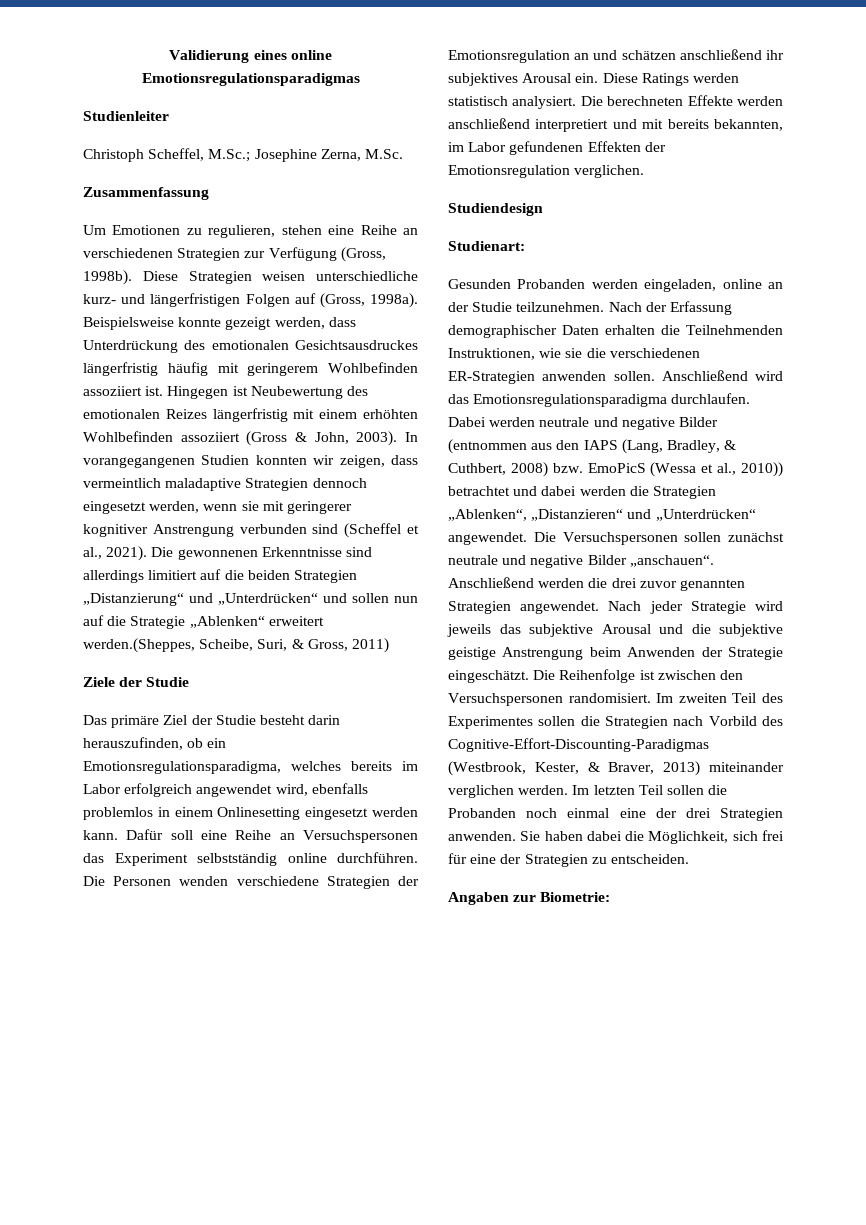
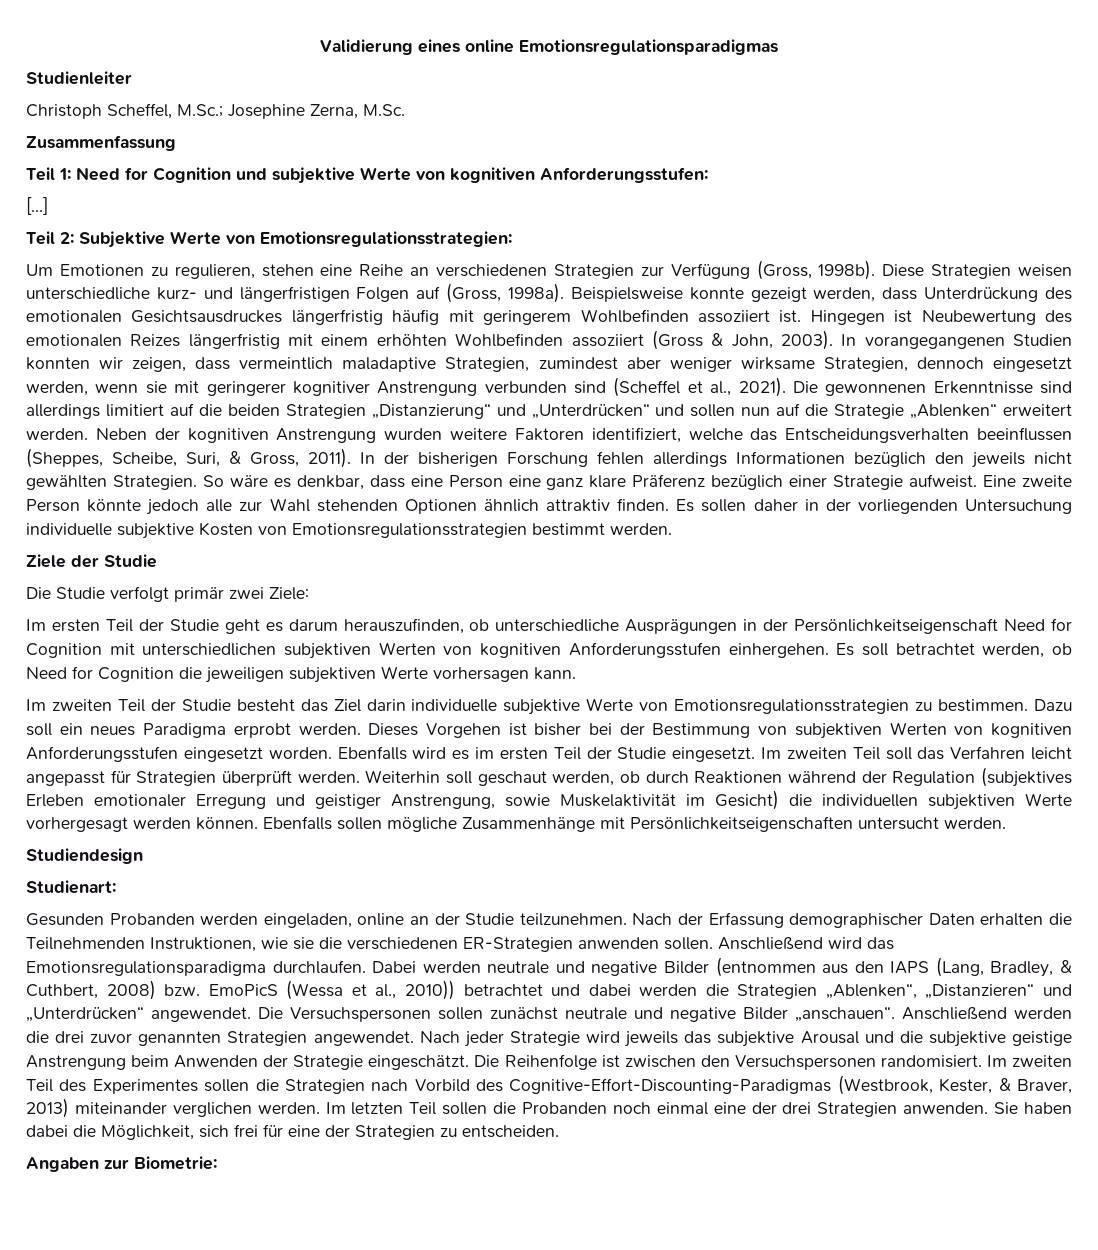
(209, 193) none -> [26,167,708,184] [26,197,48,215] [26,231,512,248] // Teil 1: Need for Cognition und subjektive Werte von kognitiven Anforderungsstufen: // […] // Teil 2: Subjektive Werte von Emotionsregulationsstrategien:
[245,478,309,491] Strategien -> [445,357,908,372] Strategien, zumindest aber weniger wirksame Strategien,
[83,638,389,653] [83,677,190,687] [83,715,341,728] [83,737,227,750] [83,761,418,774] [83,783,368,797] [83,807,419,820] [83,829,418,843] [83,852,418,866] [83,876,419,889] [448,49,784,63] [448,73,739,86] [448,95,783,109] [448,118,783,132] [448,141,666,155] [448,165,645,178] werden.(Sheppes, Scheibe, Suri, & Gross, 2011) // Ziele der Studie // Das primäre Ziel der Studie besteht darin herauszufinden, ob ein Emotionsregulationsparadigma, welches bereits im Labor erfolgreich angewendet wird, ebenfalls problemlos in einem Onlinesetting eingesetzt werden kann. Dafür soll eine Reihe an Versuchspersonen das Experiment selbstständig online durchführen. Die Personen wenden verschiedene Strategien der Emotionsregulation an und schätzen anschließend ihr subjektives Arousal ein. Diese Ratings werden statistisch analysiert. Die berechneten Effekte werden anschließend interpretiert und mit bereits bekannten, im Labor gefundenen Effekten der Emotionsregulation verglichen. -> [26,427,1072,443] [26,448,1072,468] [26,474,1073,490] [26,498,1072,515] [26,522,672,539] [26,554,157,568] [26,586,309,602] [26,618,1072,634] [26,642,1073,659] [26,666,576,683] [26,698,1072,715] [26,722,1073,739] [26,746,1073,762] [26,767,1072,787] [26,790,1072,810] [26,816,1006,832] werden. Neben der kognitiven Anstrengung wurden weitere Faktoren identifiziert, welche das Entscheidungsverhalten beeinflussen (Sheppes, Scheibe, Suri, & Gross, 2011). In der bisherigen Forschung fehlen allerdings Informationen bezüglich den jeweils nicht gewählten Strategien. So wäre es denkbar, dass eine Person eine ganz klare Präferenz bezüglich einer Strategie aufweist. Eine zweite Person könnte jedoch alle zur Wahl stehenden Optionen ähnlich attraktiv finden. Es sollen daher in der vorliegenden Untersuchung individuelle subjektive Kosten von Emotionsregulationsstrategien bestimmt werden. // Ziele der Studie // Die Studie verfolgt primär zwei Ziele: // Im ersten Teil der Studie geht es darum herauszufinden, ob unterschiedliche Ausprägungen in der Persönlichkeitseigenschaft Need for Cognition mit unterschiedlichen subjektiven Werten von kognitiven Anforderungsstufen einhergehen. Es soll betrachtet werden, ob Need for Cognition die jeweiligen subjektiven Werte vorhersagen kann. // Im zweiten Teil der Studie besteht das Ziel darin individuelle subjektive Werte von Emotionsregulationsstrategien zu bestimmen. Dazu soll ein neues Paradigma erprobt werden. Dieses Vorgehen ist bisher bei der Bestimmung von subjektiven Werten von kognitiven Anforderungsstufen eingesetzt worden. Ebenfalls wird es im ersten Teil der Studie eingesetzt. Im zweiten Teil soll das Verfahren leicht angepasst für Strategien überprüft werden. Weiterhin soll geschaut werden, ob durch Reaktionen während der Regulation (subjektives Erleben emotionaler Erregung und geistiger Anstrengung, sowie Muskelaktivität im Gesicht) die individuellen subjektiven Werte vorhergesagt werden können. Ebenfalls sollen mögliche Zusammenhänge mit Persönlichkeitseigenschaften untersucht werden.

